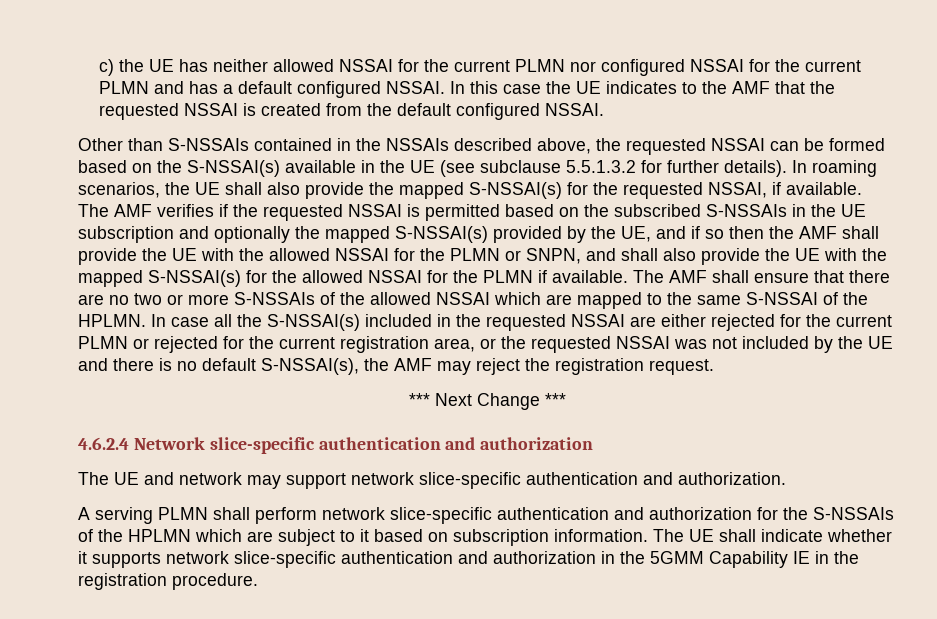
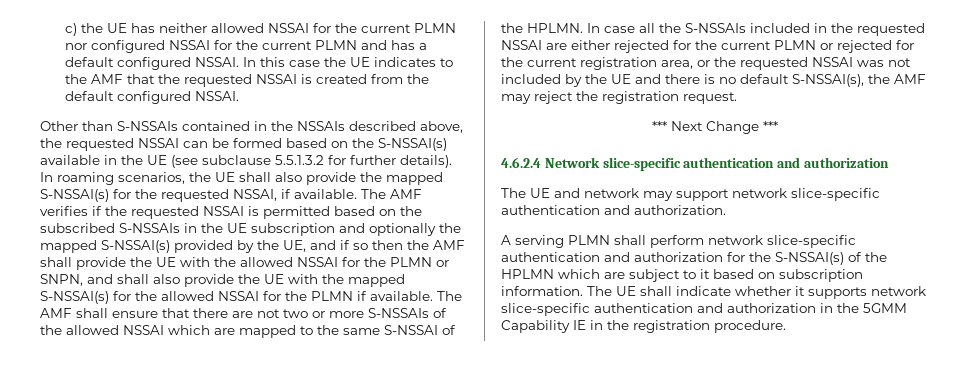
[109,295,129,305] no -> [257,309,280,318] not
[267,314,360,331] S-NSSAI(s) -> [685,23,746,33] S-NSSAIs
[813,507,894,520] S-NSSAIs -> [775,252,844,265] S-NSSAI(s)

